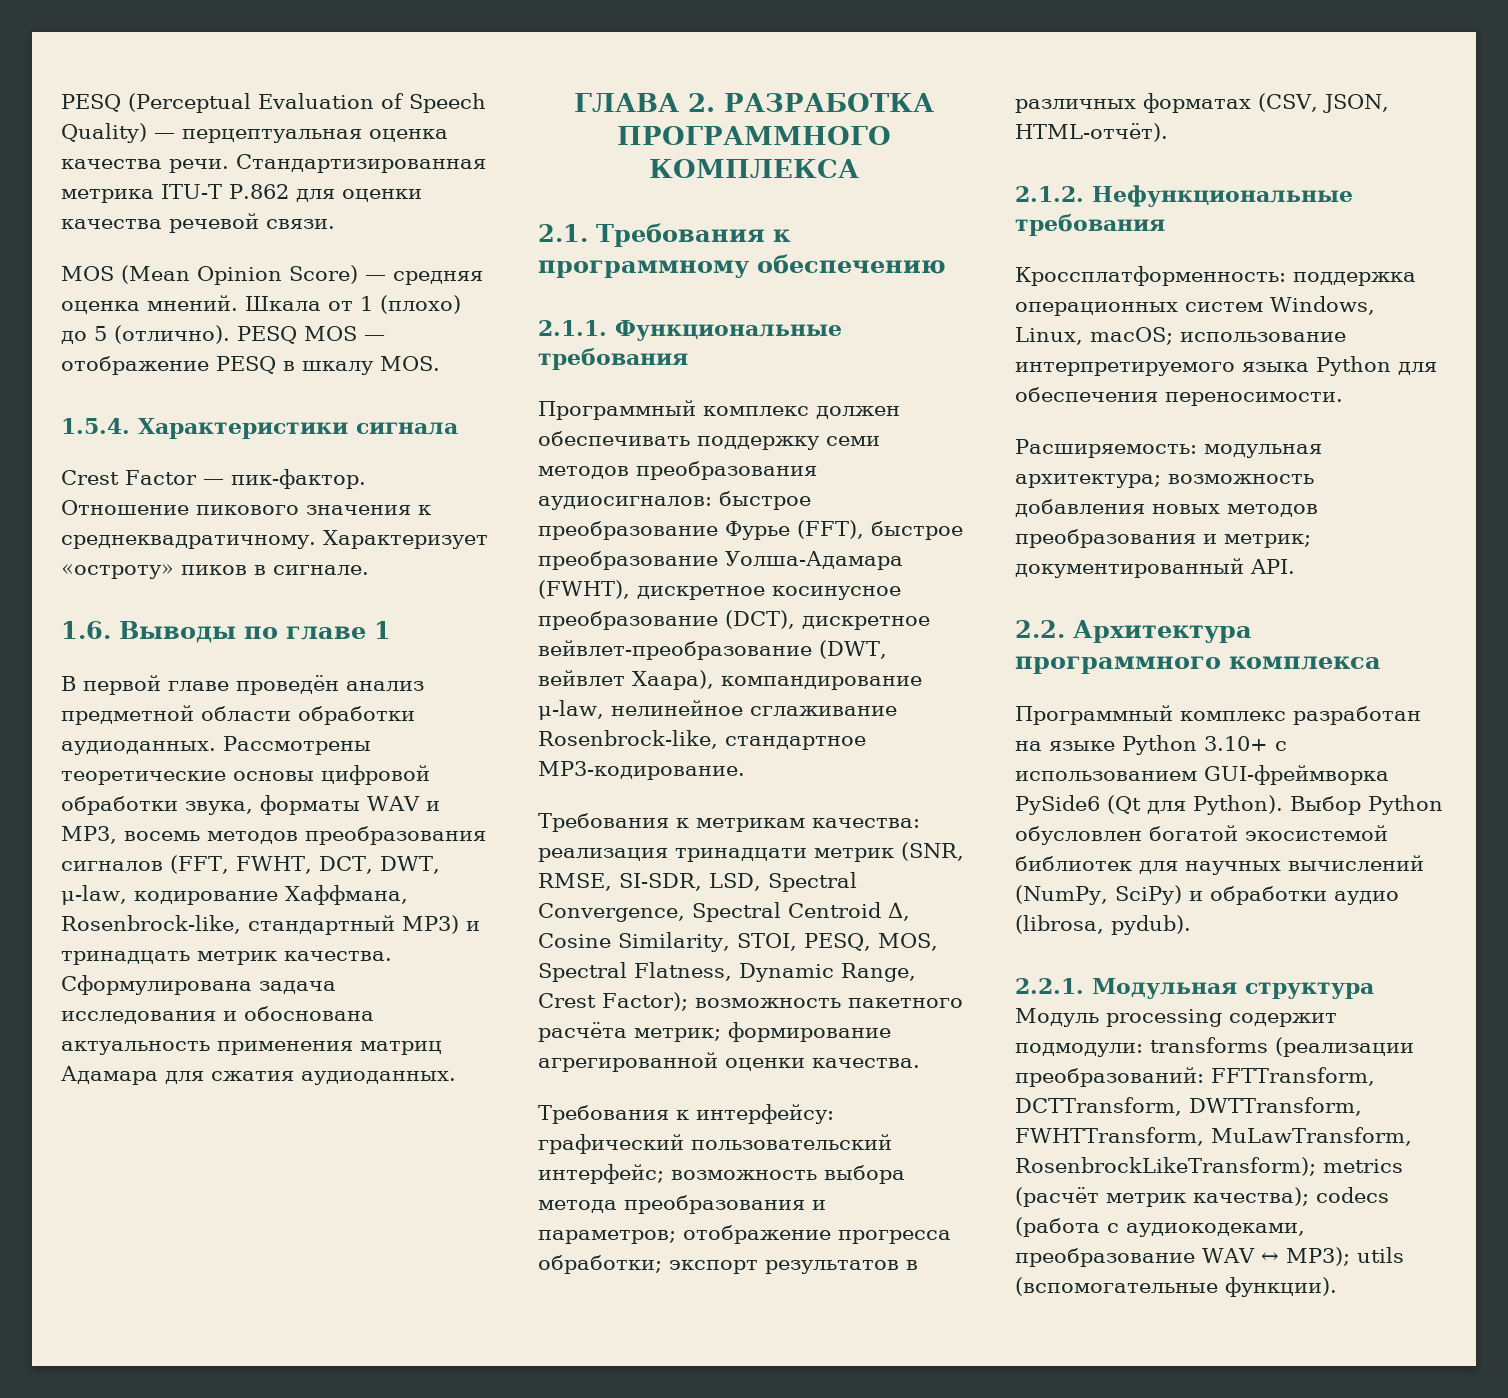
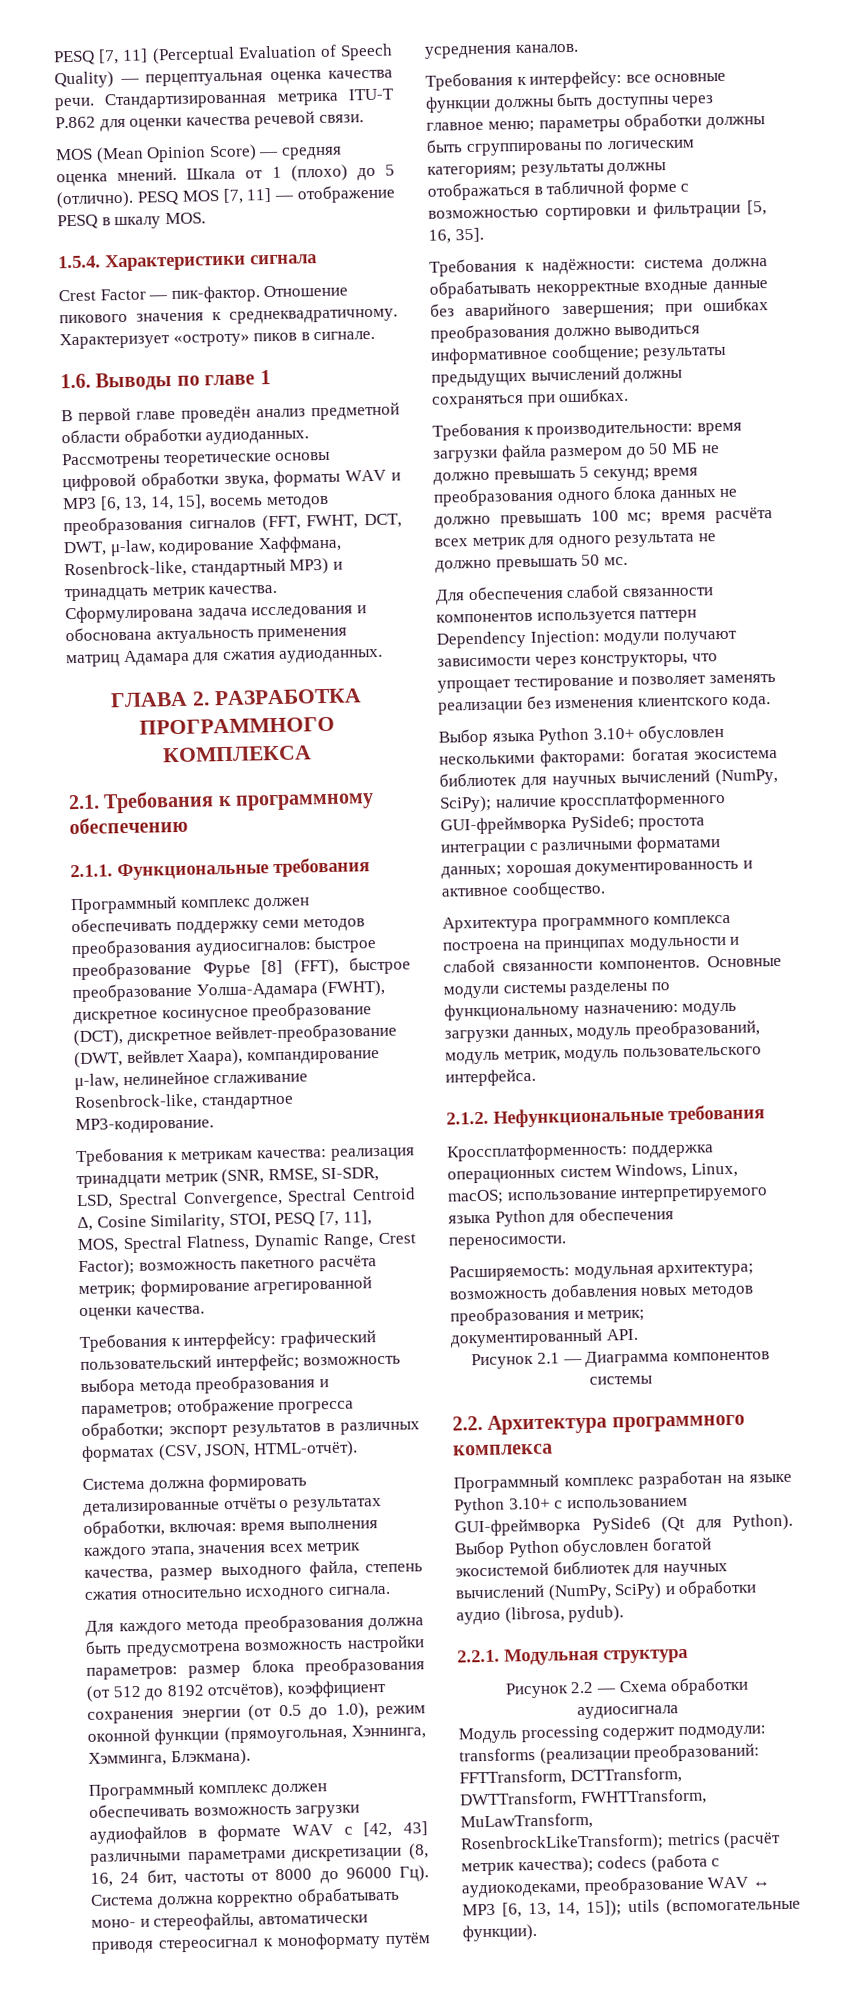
[61,94,121,112] PESQ -> [53,48,149,66] PESQ [7, 11]
(357, 333) none -> [222,187,273,204] [7, 11]
[61,826,117,844] MP3, -> [62,494,207,512] MP3 [6, 13, 14, 15],
(790, 530) none -> [261,959,283,975] [8]
[803,933,871,951] PESQ, -> [274,1210,372,1228] PESQ [7, 11],
(1168, 132) none -> [82,1473,308,1493] [83,1497,382,1517] [83,1519,378,1539] [83,1542,362,1561] [84,1560,423,1581] [84,1585,390,1601] [85,1613,424,1636] [85,1635,426,1658] [86,1656,425,1680] [86,1679,387,1702] [87,1702,426,1724] [87,1724,426,1745] [88,1748,251,1767] [88,1781,329,1800] [89,1802,361,1818] [89,1821,428,1844] [90,1843,430,1866] [90,1865,429,1887] [90,1886,400,1909] [91,1912,368,1931] [91,1932,431,1954] [424,43,579,59] [425,70,727,91] [425,92,715,113] [426,112,766,133] [426,139,695,157] [427,162,668,179] [427,179,690,201] [428,200,767,221] [428,227,484,244] [429,257,768,277] [429,279,768,299] [430,297,769,321] [430,323,701,343] [431,343,728,365] [431,367,684,387] [431,387,630,409] [432,422,742,441] [433,442,720,463] [433,466,699,485] [433,485,739,507] [434,506,773,529] [434,533,716,551] [435,554,628,573] [435,584,714,605] [436,609,698,625] [436,630,737,649] [437,653,718,669] [437,673,776,693] [438,695,772,715] [438,723,725,747] [439,746,778,767] [439,767,778,790] [439,790,727,813] [440,814,706,835] [440,835,721,857] [441,860,753,879] [441,880,606,900] [442,914,732,933] [442,936,741,955] [443,954,782,973] [443,982,670,999] [444,1001,738,1021] [444,1019,760,1043] [445,1046,762,1065] [445,1068,536,1087] // Система должна формировать детализированные отчёты о результатах обработки, включая: время выполнения каждого этапа, значения всех метрик качества, размер выходного файла, степень сжатия относительно исходного сигнала. // Для каждого метода преобразования должна быть предусмотрена возможность настройки параметров: размер блока преобразования (от 512 до 8192 отсчётов), коэффициент сохранения энергии (от 0.5 до 1.0), режим оконной функции (прямоугольная, Хэннинга, Хэмминга, Блэкмана). // Программный комплекс должен обеспечивать возможность загрузки аудиофайлов в формате WAV с [42, 43] различными параметрами дискретизации (8, 16, 24 бит, частоты от 8000 до 96000 Гц). Система должна корректно обрабатывать моно- и стереофайлы, автоматически приводя стереосигнал к моноформату путём усреднения каналов. // Требования к интерфейсу: все основные функции должны быть доступны через главное меню; параметры обработки должны быть сгруппированы по логическим категориям; результаты должны отображаться в табличной форме с возможностью сортировки и фильтрации [5, 16, 35]. // Требования к надёжности: система должна обрабатывать некорректные входные данные без аварийного завершения; при ошибках преобразования должно выводиться информативное сообщение; результаты предыдущих вычислений должны сохраняться при ошибках. // Требования к производительности: время загрузки файла размером до 50 МБ не должно превышать 5 секунд; время преобразования одного блока данных не должно превышать 100 мс; время расчёта всех метрик для одного результата не должно превышать 50 мс. // Для обеспечения слабой связанности компонентов используется паттерн Dependency Injection: модули получают зависимости через конструкторы, что упрощает тестирование и позволяет заменять реализации без изменения клиентского кода. // Выбор языка Python 3.10+ обусловлен несколькими факторами: богатая экосистема библиотек для научных вычислений (NumPy, SciPy); наличие кроссплатформенного GUI-фреймворка PySide6; простота интеграции с различными форматами данных; хорошая документированность и активное сообщество. // Архитектура программного комплекса построена на принципах модульности и слабой связанности компонентов. Основные модули системы разделены по функциональному назначению: модуль загрузки данных, модуль преобразований, модуль метрик, модуль пользовательского интерфейса.
(1295, 566) none -> [471,1350,770,1370] [589,1375,653,1385] // Рисунок 2.1 — Диаграмма компонентов системы
(1374, 990) none -> [504,1676,750,1699] [576,1705,679,1720] // Рисунок 2.2 — Схема обработки аудиосигнала
[1285,1247,1350,1266] MP3); -> [462,1900,622,1918] MP3 [6, 13, 14, 15]);

